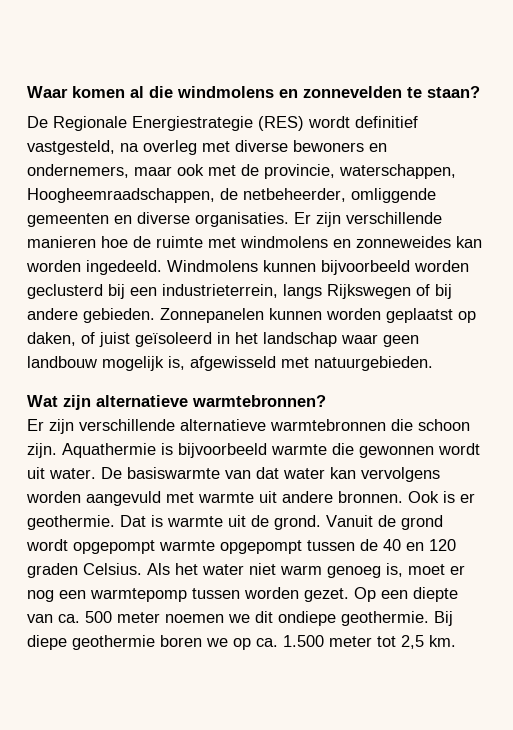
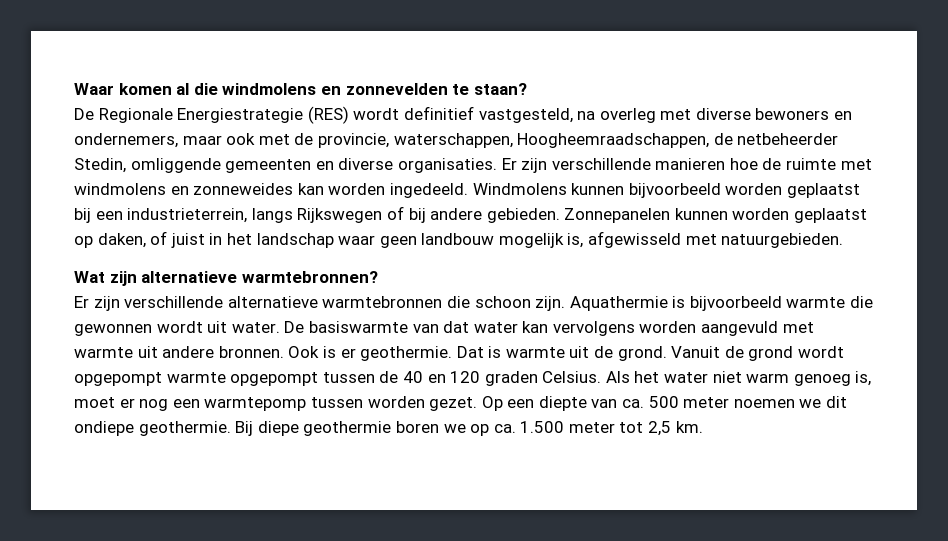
[243,188,346,202] netbeheerder, -> [737,133,839,145] [74,158,126,173] netbeheerder Stedin,
[27,284,103,299] geclusterd -> [786,183,860,198] geplaatst
[135,332,212,347] geïsoleerd -> (205, 240) none

